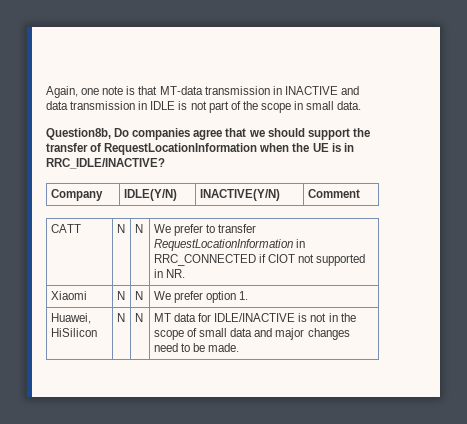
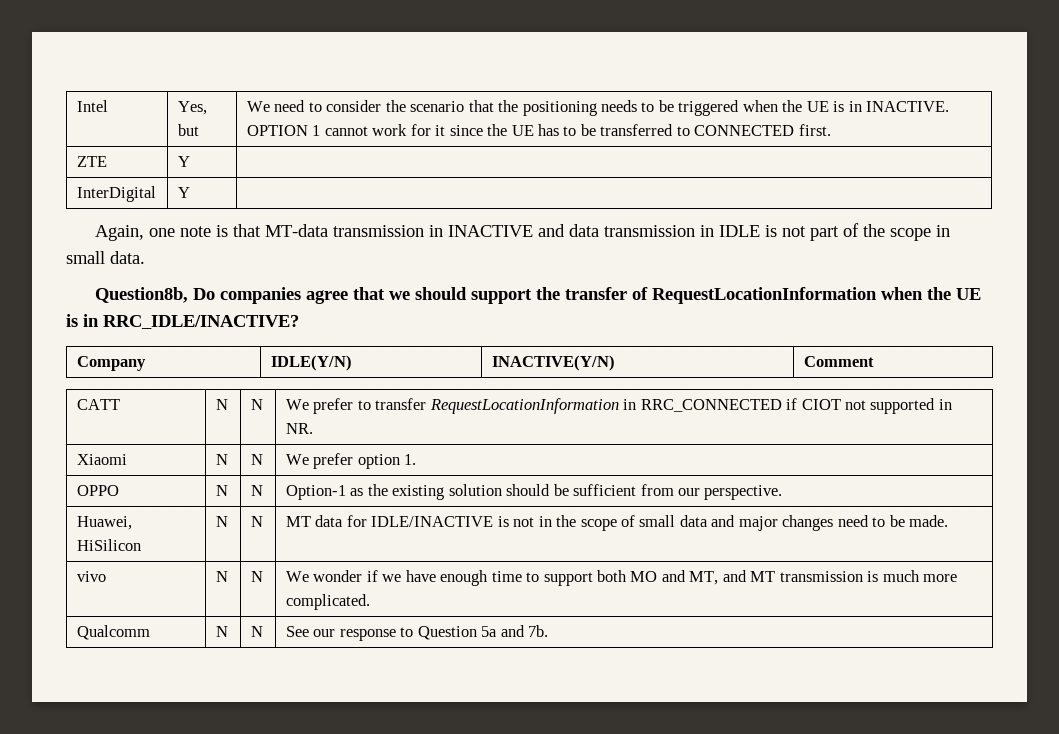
(46, 92) none -> [76,100,108,112] [177,101,207,115] [177,124,199,136] [246,100,950,116] [246,124,831,136] [76,156,107,167] [177,156,190,167] [76,186,156,202] [177,187,190,198] Intel | Yes, but | We need to consider the scenario that the positioning needs to be triggered when the UE is in INACTIVE. OPTION 1 cannot work for it since the UE has to be transferred to CONNECTED first. // ZTE | Y | // InterDigital | Y | //
(249, 295) none -> [76,485,119,496] [215,485,228,496] [250,485,263,496] [285,484,783,500] // OPPO | N | N | Option-1 as the existing solution should be sufficient from our perspective.
(240, 347) none -> [76,571,106,582] [215,571,228,582] [250,571,263,582] [285,570,958,586] [285,594,370,610] [76,625,150,640] [215,626,228,637] [250,626,263,637] [285,625,549,641] // vivo | N | N | We wonder if we have enough time to support both MO and MT, and MT transmission is much more complicated. // Qualcomm | N | N | See our response to Question 5a and 7b.

